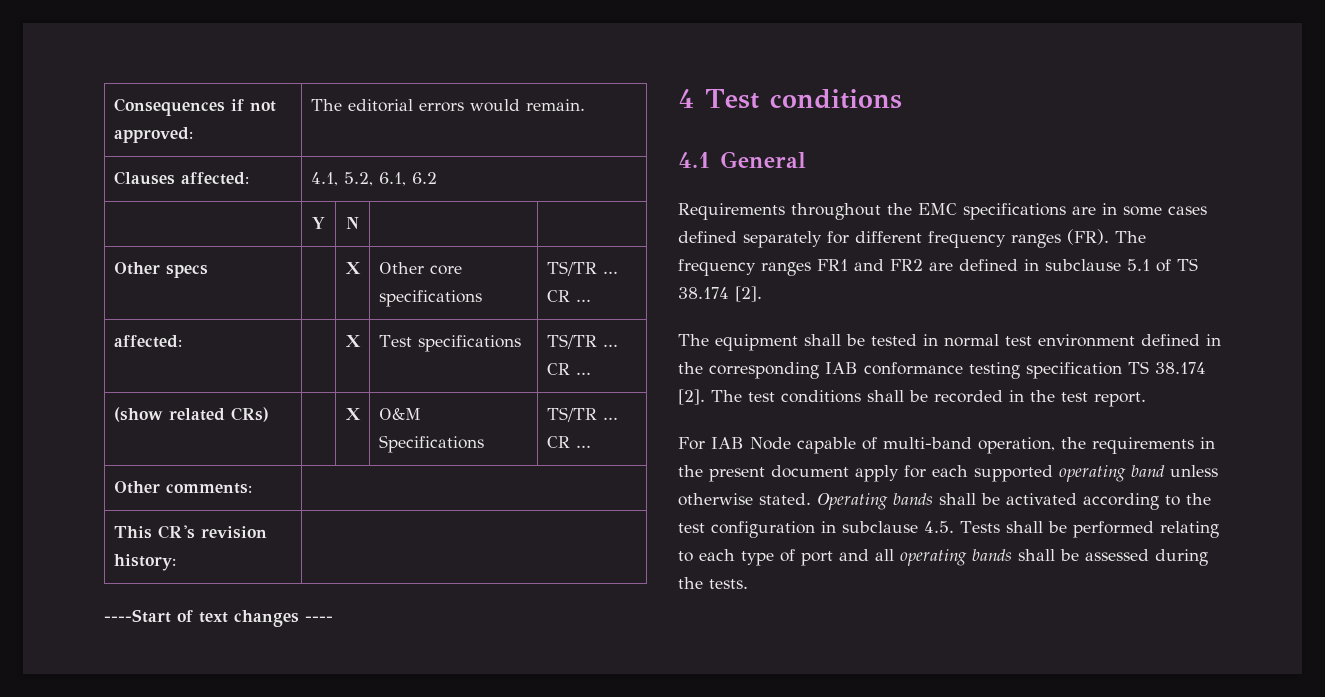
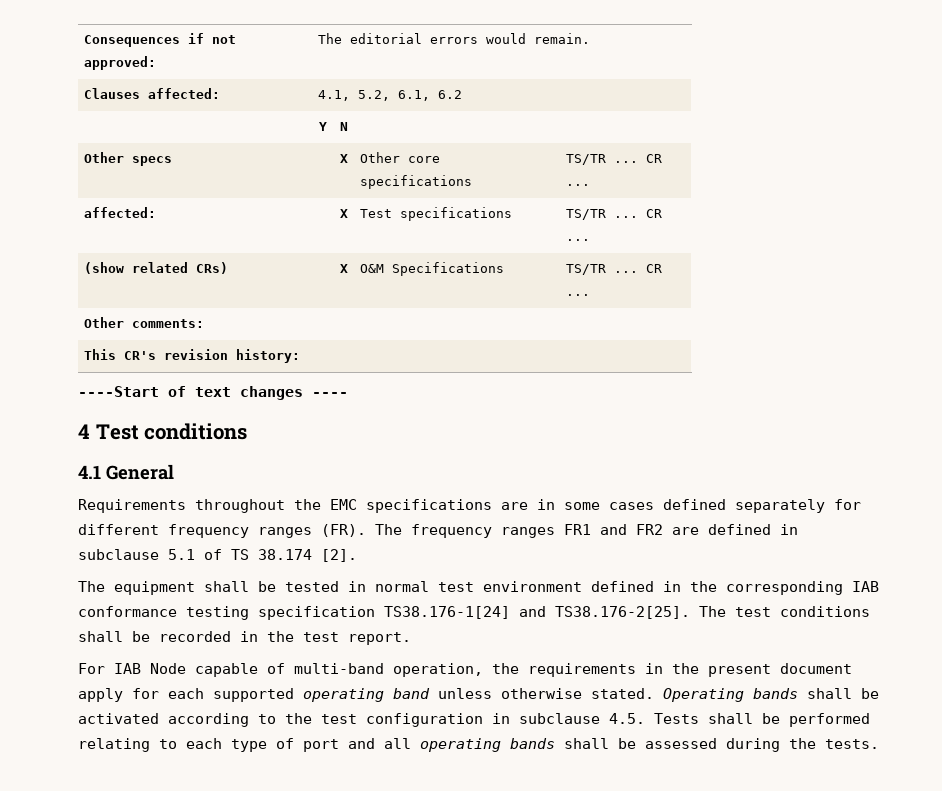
[1128,361,1206,374] [678,389,705,405] TS 38.174 [2]. -> [384,606,690,619] TS38.176-1[24] and TS38.176-2[25].

